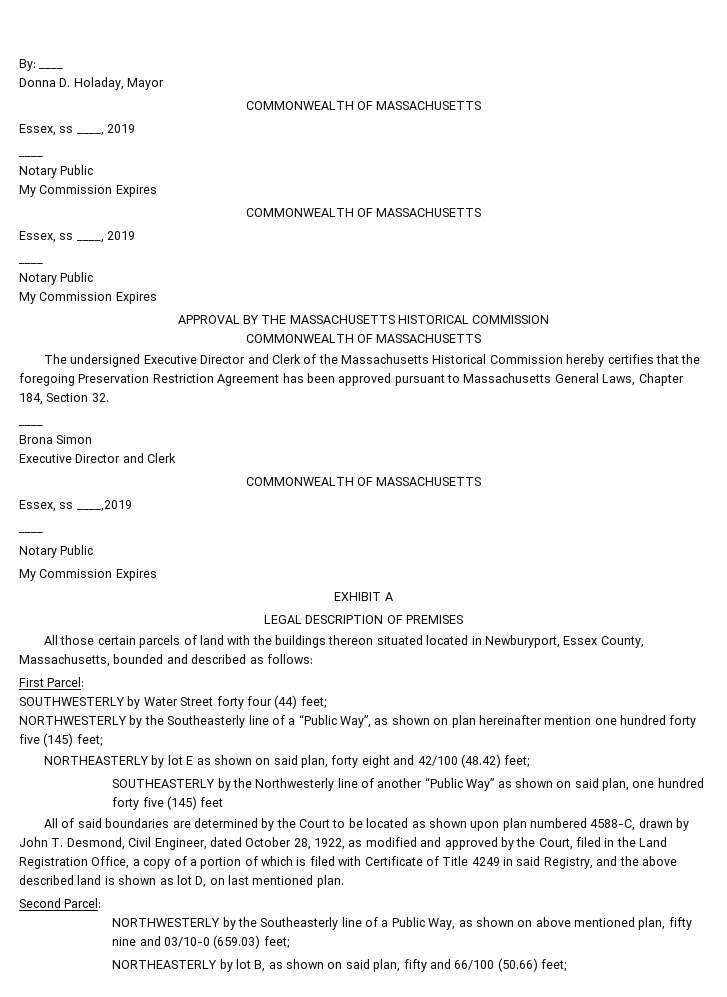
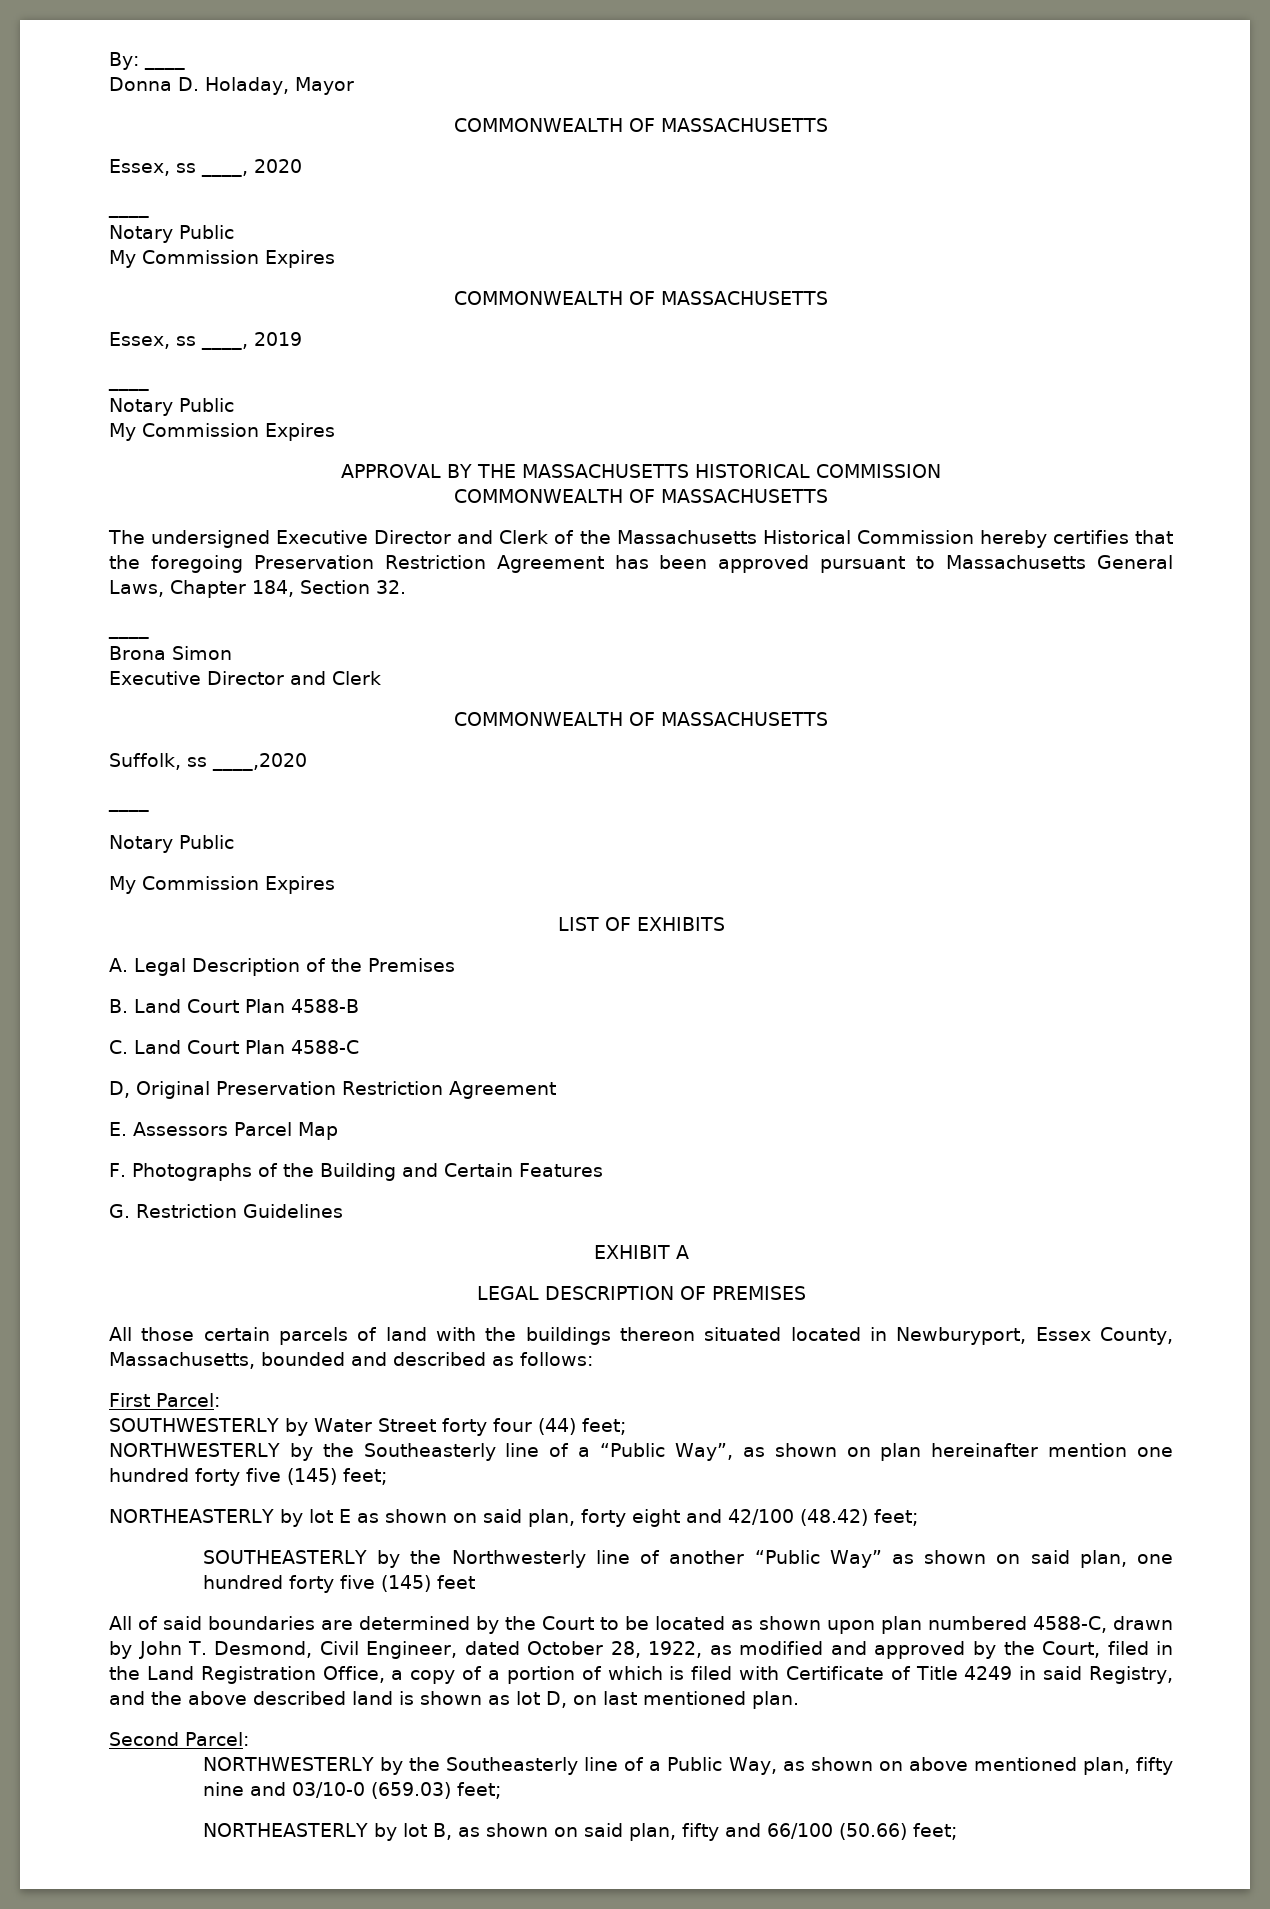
[107,124,136,133] 2019 -> [254,159,302,173] 2020
[19,500,132,512] [19,532,43,533] [19,545,94,558] [19,569,157,581] Essex, ss ____,2019 // ____ // Notary Public // My Commission Expires -> [109,753,307,771] [108,808,149,812] [109,835,234,853] [109,876,335,894] [557,917,725,931] [109,958,455,976] [109,999,359,1013] [109,1040,359,1054] [109,1081,556,1099] [109,1122,338,1140] [109,1163,603,1181] [109,1204,343,1218] Suffolk, ss ____,2020 // ____ // Notary Public // My Commission Expires // LIST OF EXHIBITS // A. Legal Description of the Premises // B. Land Court Plan 4588-B // C. Land Court Plan 4588-C // D, Original Preservation Restriction Agreement // E. Assessors Parcel Map // F. Photographs of the Building and Certain Features // G. Restriction Guidelines

